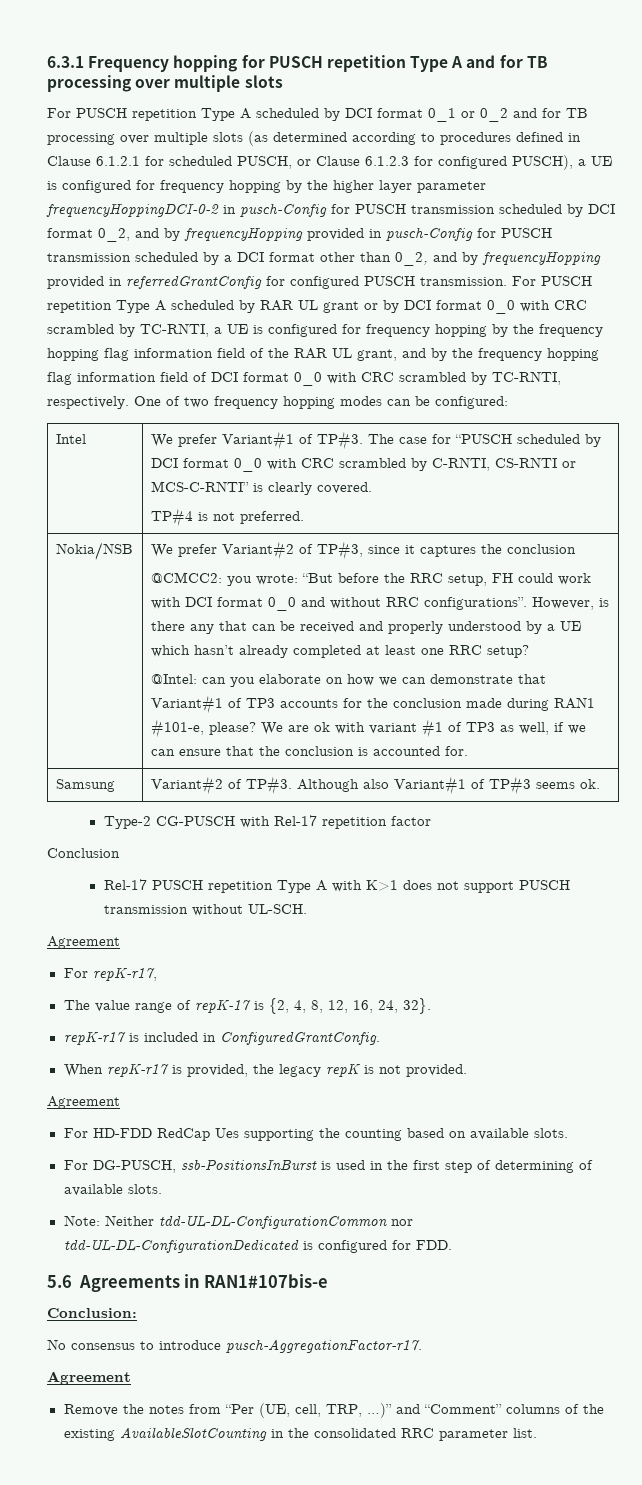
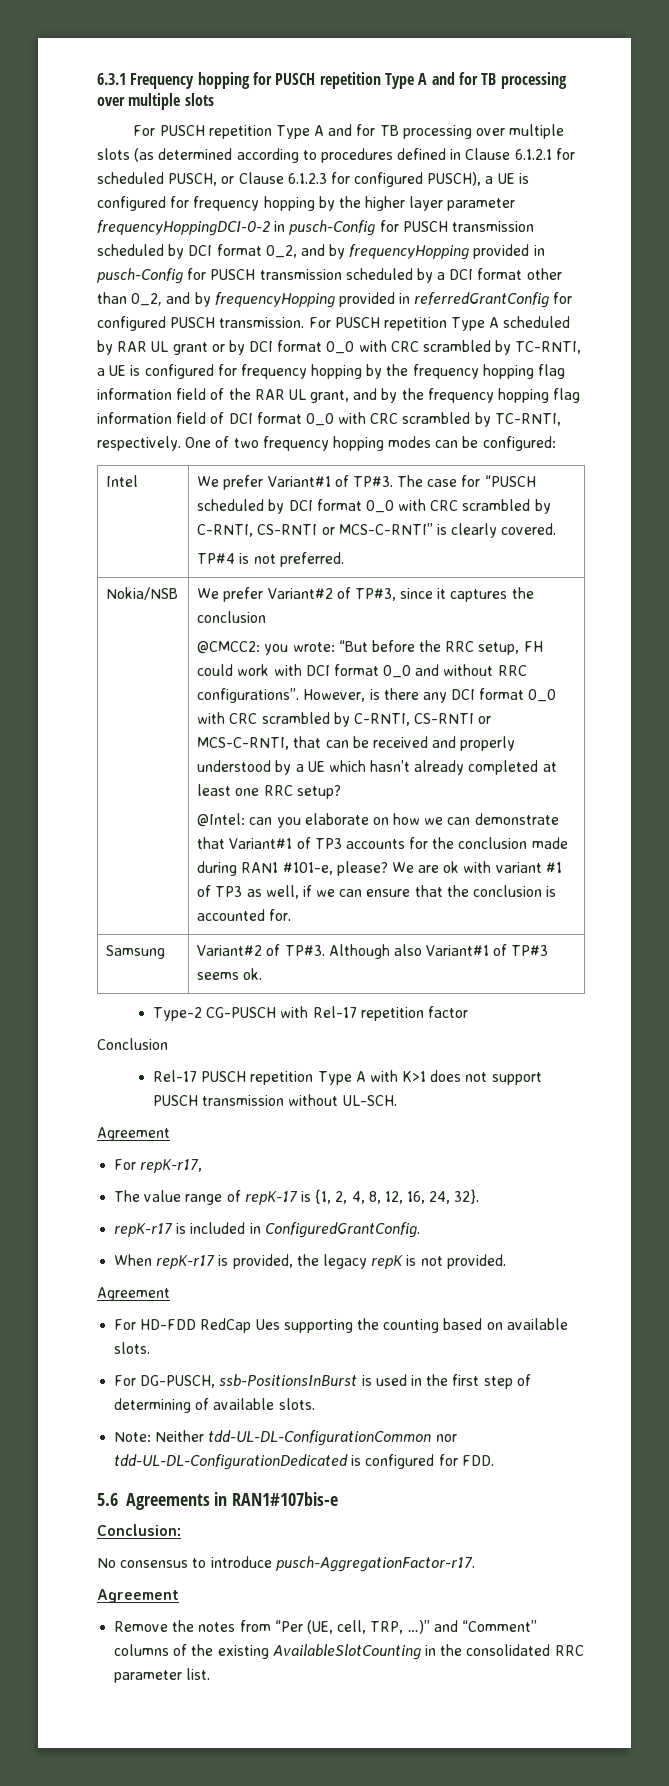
[256,108,508,122] scheduled by DCI format 0_1 or 0_2 -> (325, 130) none
(214, 629) none -> [451,688,557,702] [197,712,492,727] [197,737,290,750] DCI format 0_0 with CRC scrambled by C-RNTI, CS-RNTI or MCS-C-RNTI,
[268,998,289,1014] {2, -> [315,1189,348,1204] {1, 2,

